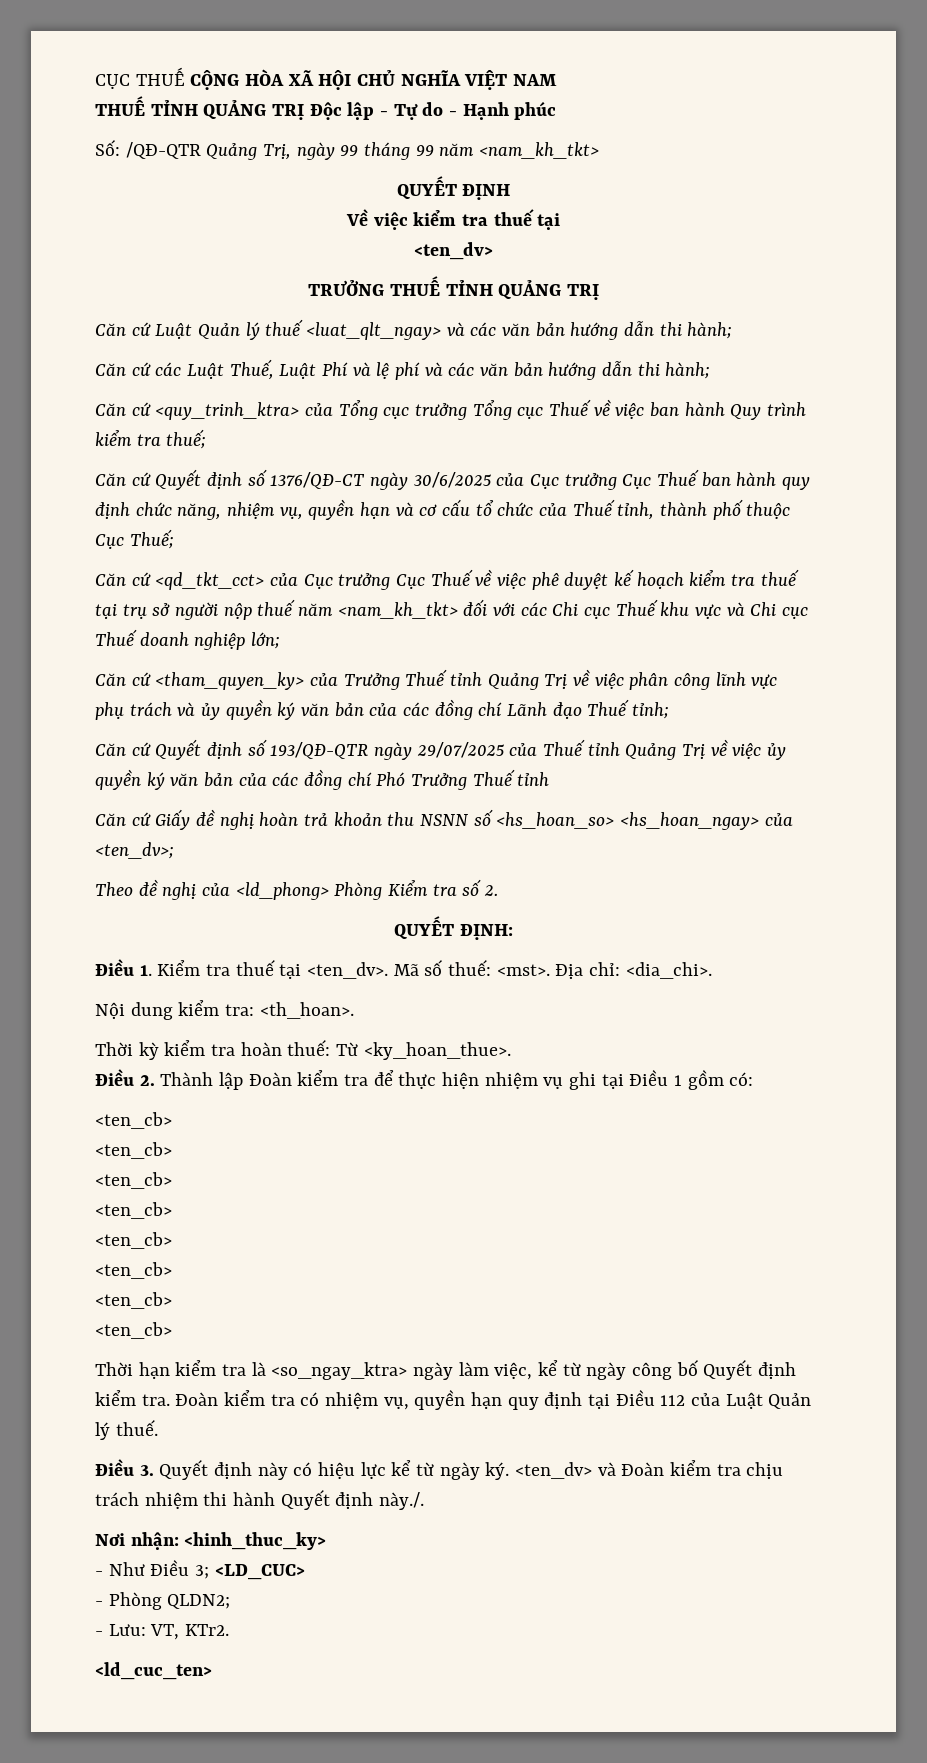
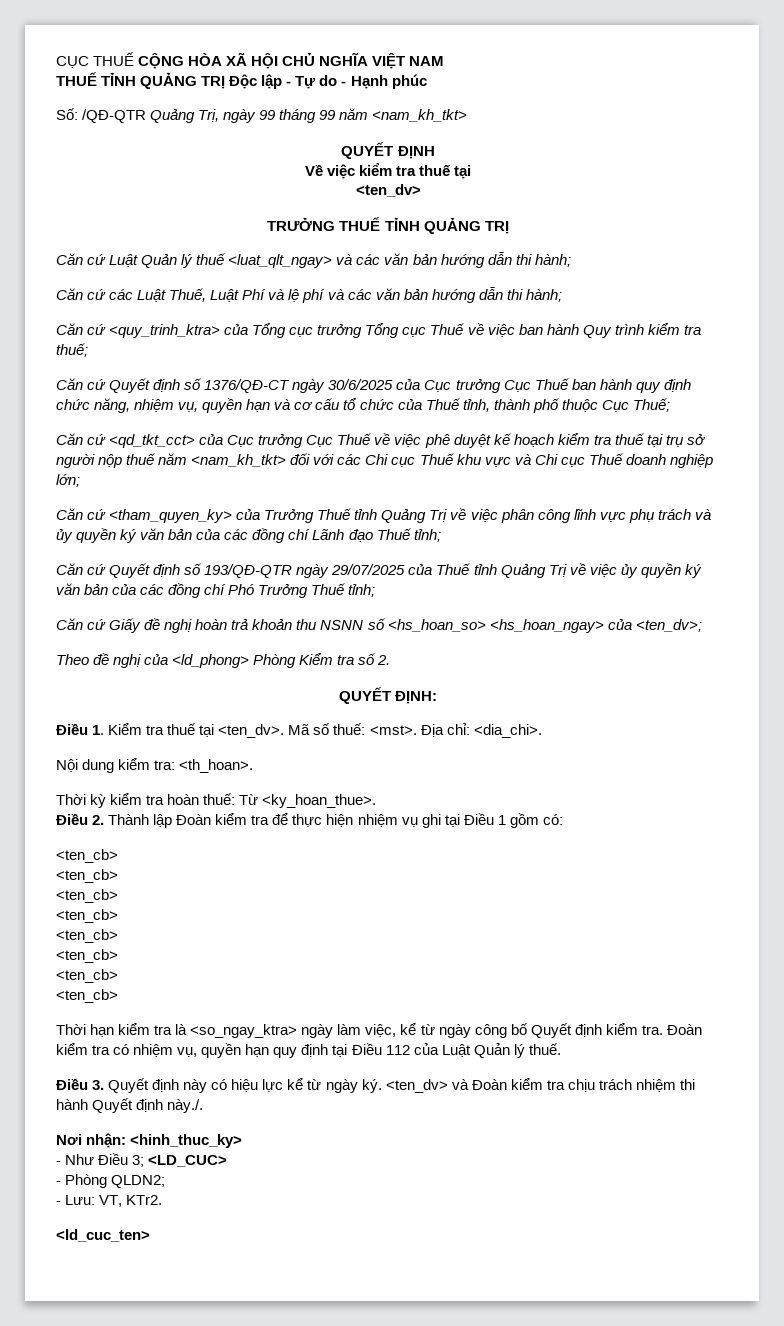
[517,772,550,786] tỉnh -> [348,584,376,597] tỉnh;

